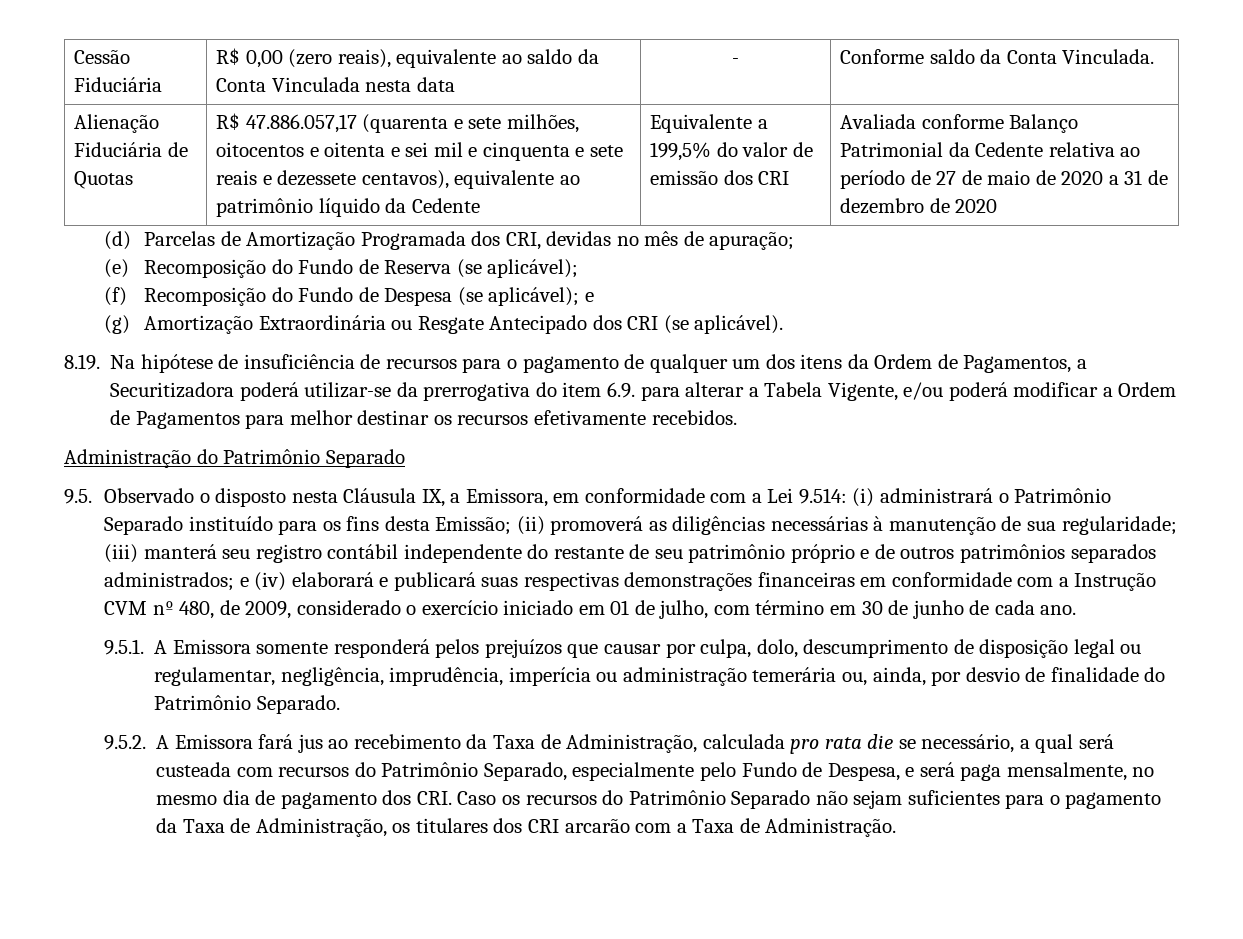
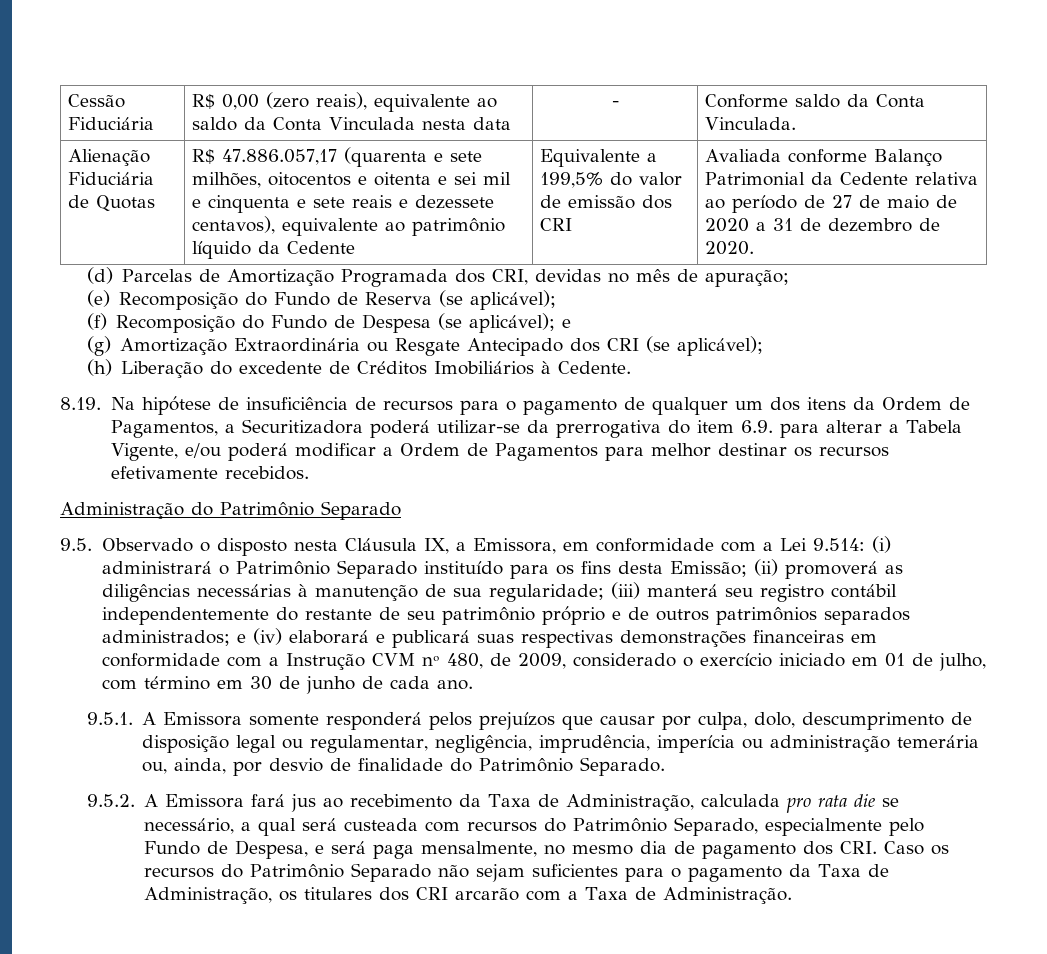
[955,199,998,213] 2020 -> [705,241,755,255] 2020.
[694,315,784,334] aplicável). -> [677,336,764,356] [86,359,632,378] aplicável); // (h) Liberação do excedente de Créditos Imobiliários à Cedente.
[403,544,522,563] independente -> [101,607,269,625] independentemente

